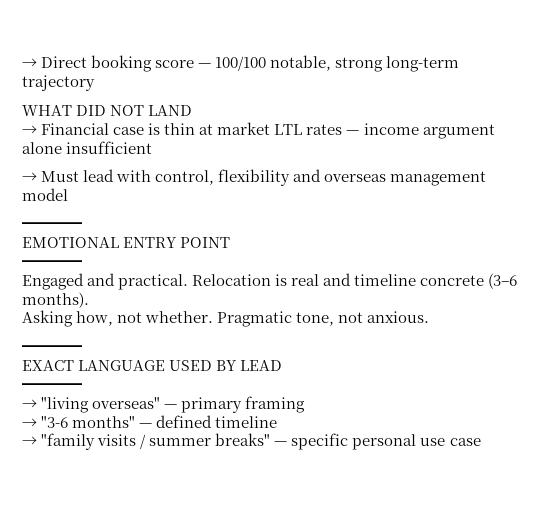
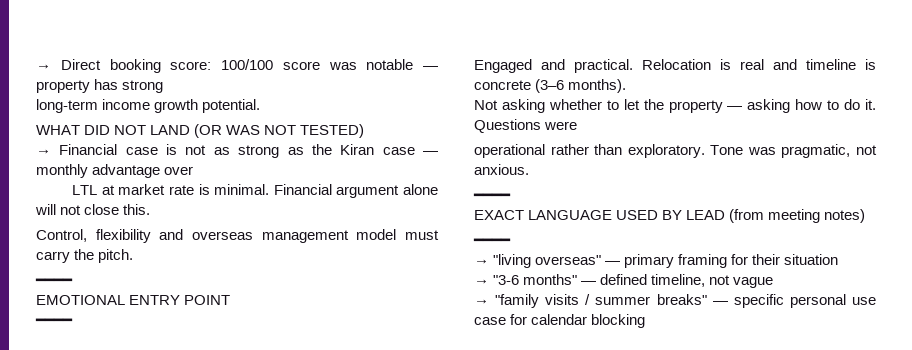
[155,55,460,72] [22,75,95,91] score — 100/100 notable, strong long-term trajectory -> [170,59,438,70] [36,79,164,93] [36,99,261,113] score: 100/100 score was notable — property has strong // long-term income growth potential.
(193, 110) none -> [194,124,365,138] (OR WAS NOT TESTED)
[164,122,495,139] [22,141,153,154] [22,169,215,185] thin at market LTL rates — income argument alone insufficient // → Must lead with control, -> [185,144,439,158] [36,164,194,178] [72,184,438,198] [35,204,151,215] [36,229,87,242] not as strong as the Kiran case — monthly advantage over // LTL at market rate is minimal. Financial argument alone will not close this. // Control,
(68, 194) none -> [405,230,439,240] [36,249,134,263] must carry the pitch.
(417, 280) none -> [865,59,876,70] is
[22,310,335,327] Asking how, not whether. Pragmatic tone, -> [474,99,876,113] [474,119,578,133] [474,144,851,158] Not asking whether to let the property — asking how to do it. Questions were // operational rather than exploratory. Tone was pragmatic,
(283, 365) none -> [729,209,866,223] (from meeting notes)
(306, 404) none -> [731,254,839,265] for their situation
[215,416,278,428] timeline -> [651,274,774,288] timeline, not vague
(481, 442) none -> [510,314,646,328] for calendar blocking

